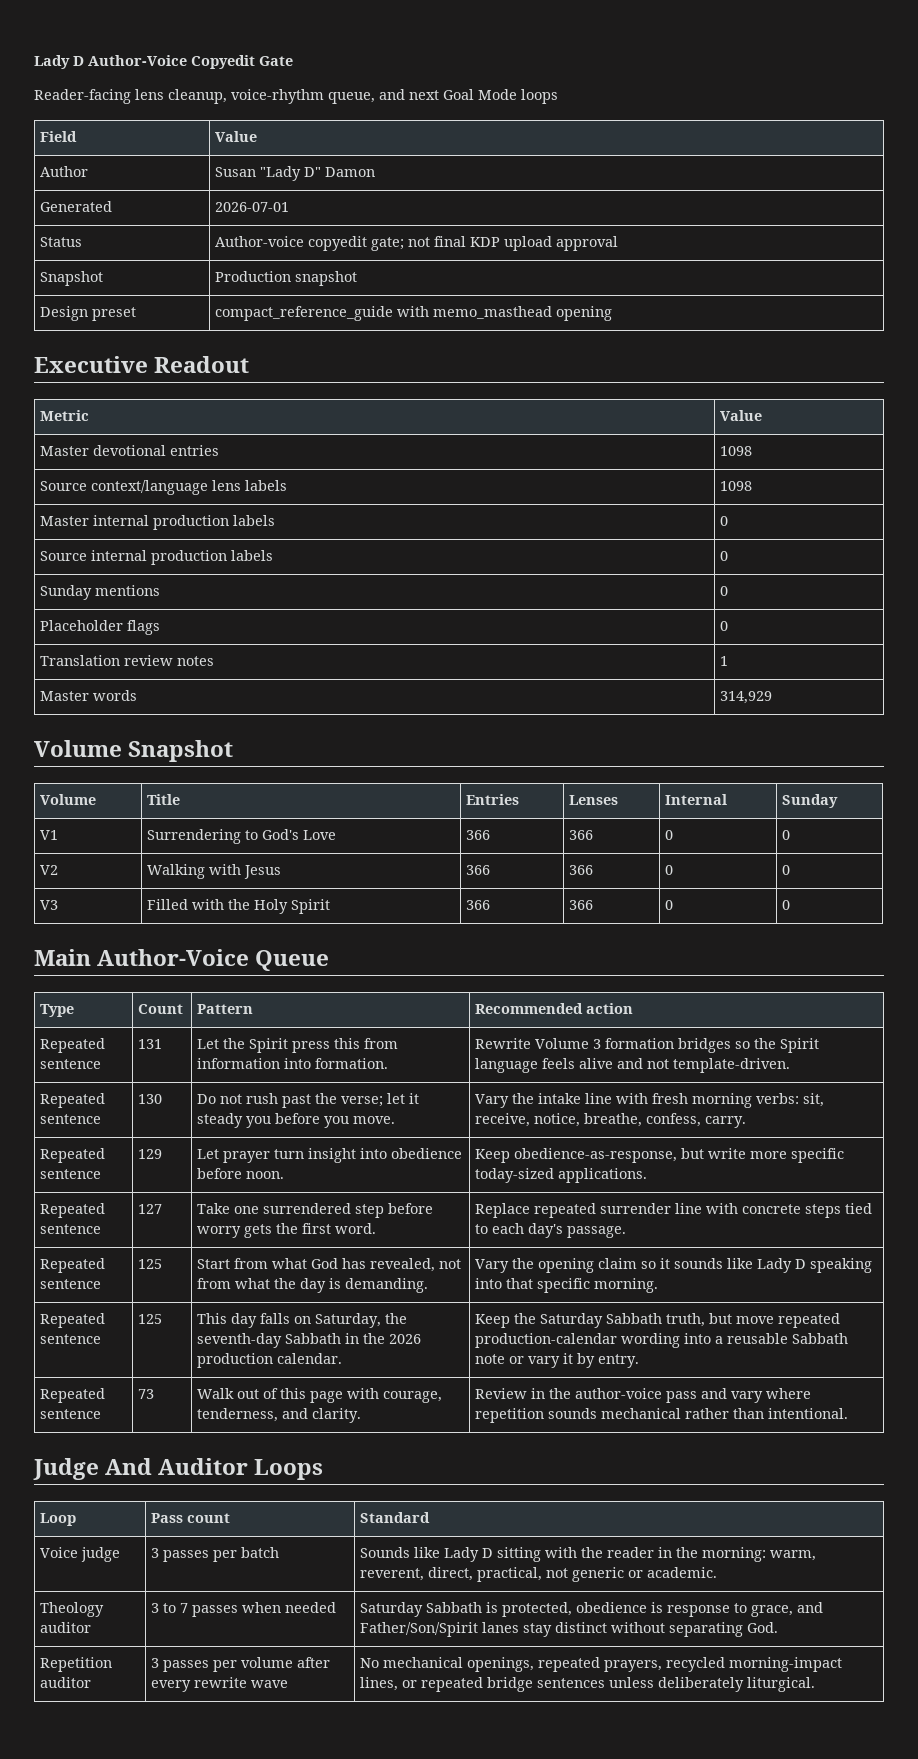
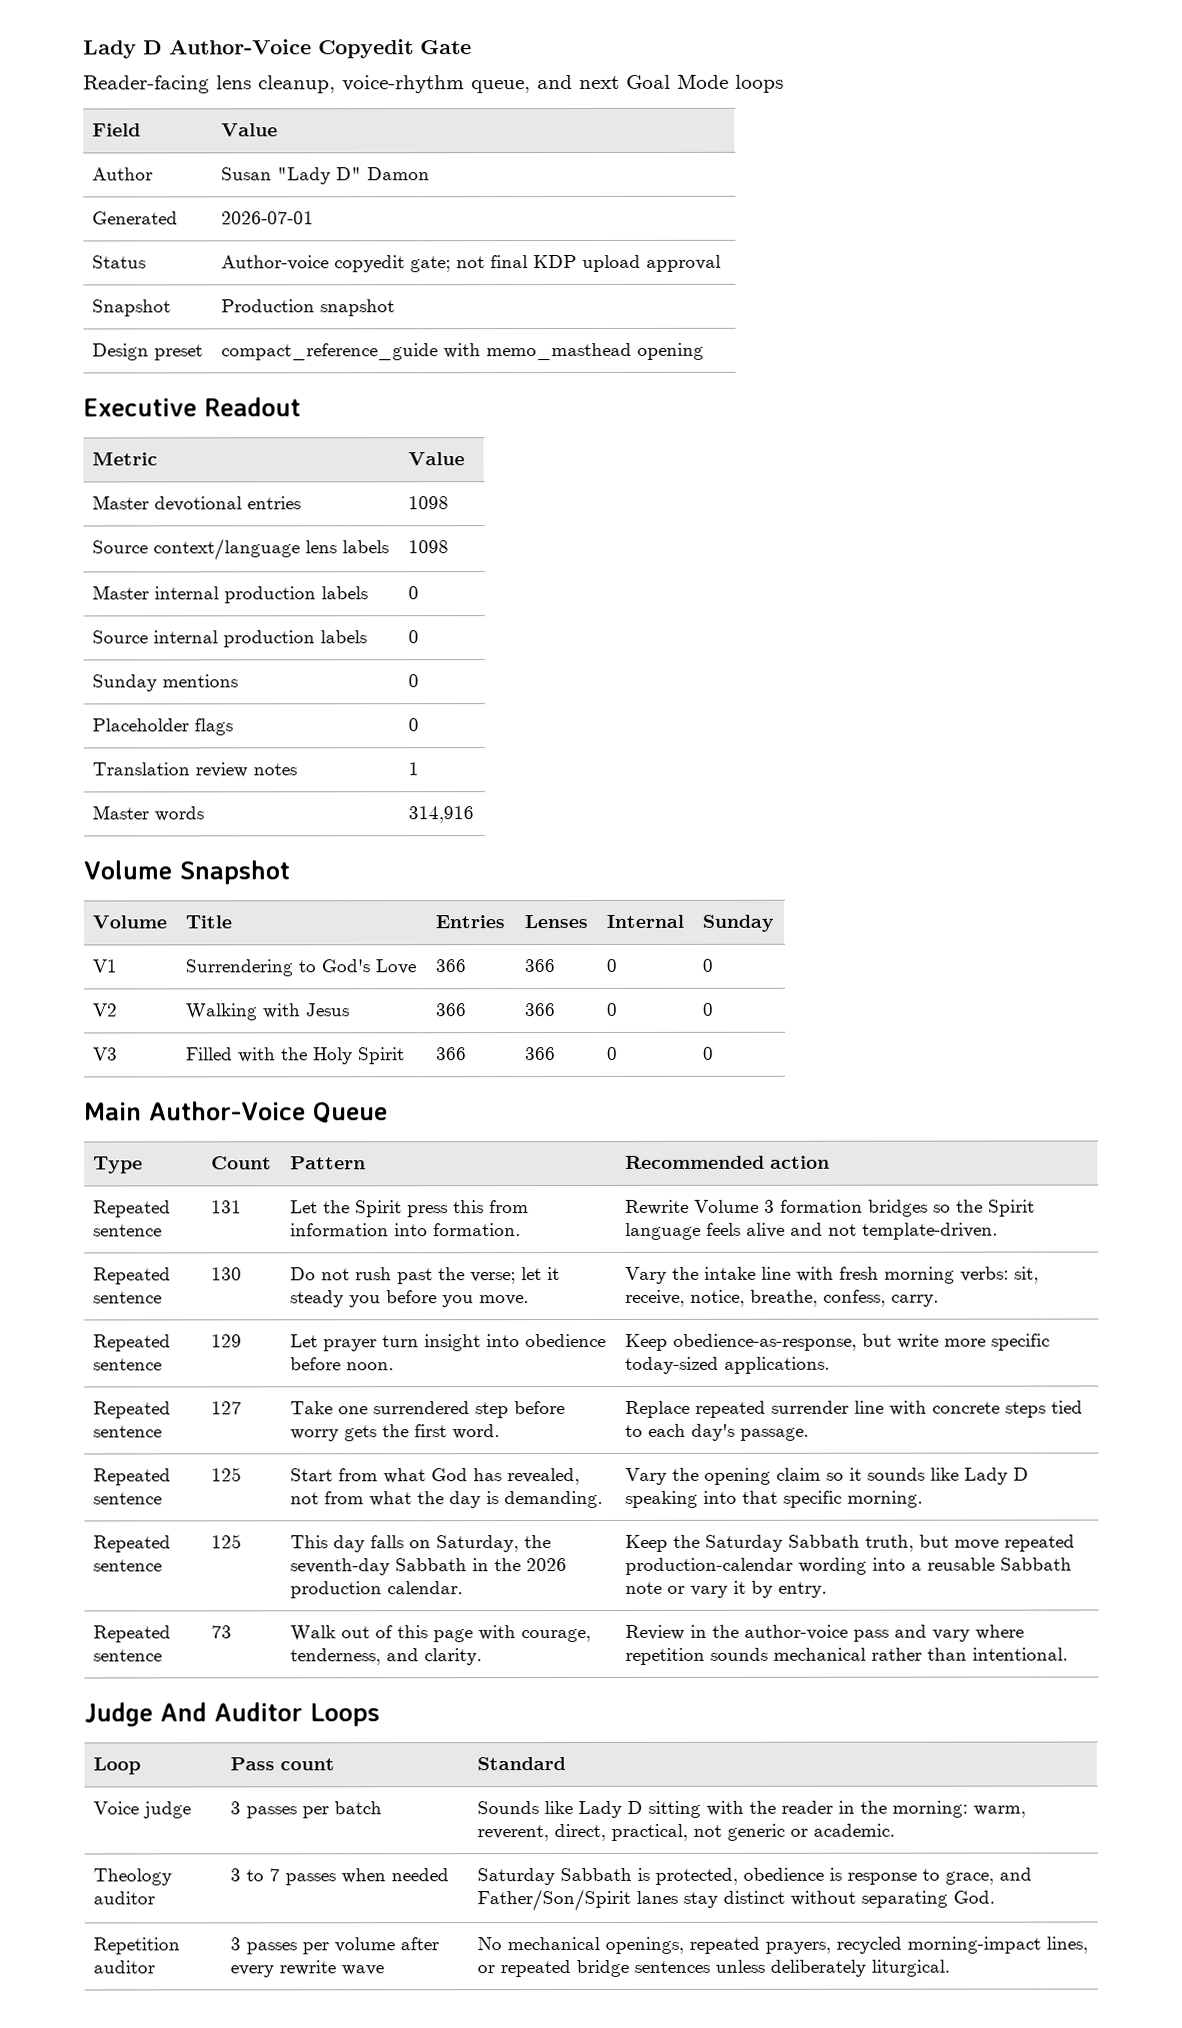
[720,691,773,704] 314,929 -> [408,806,475,824] 314,916

